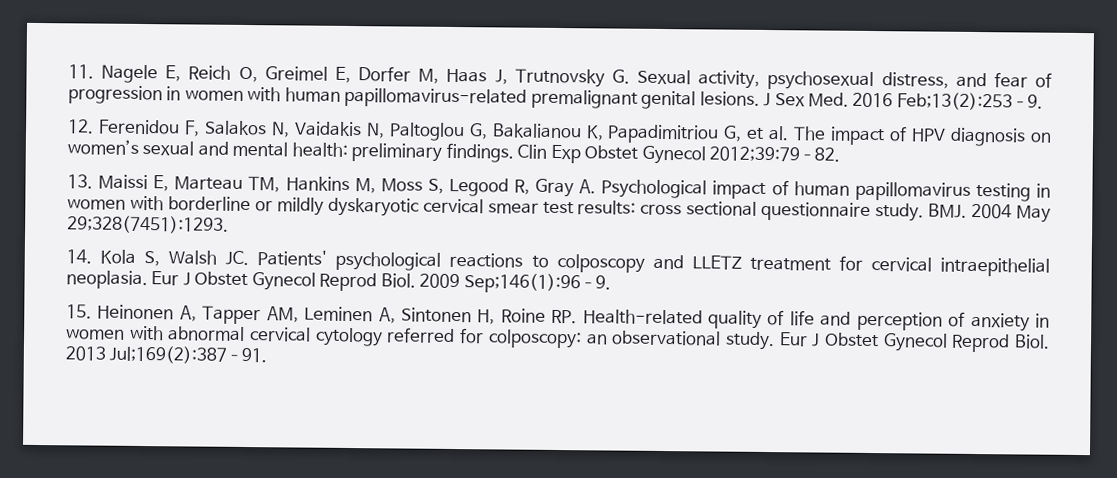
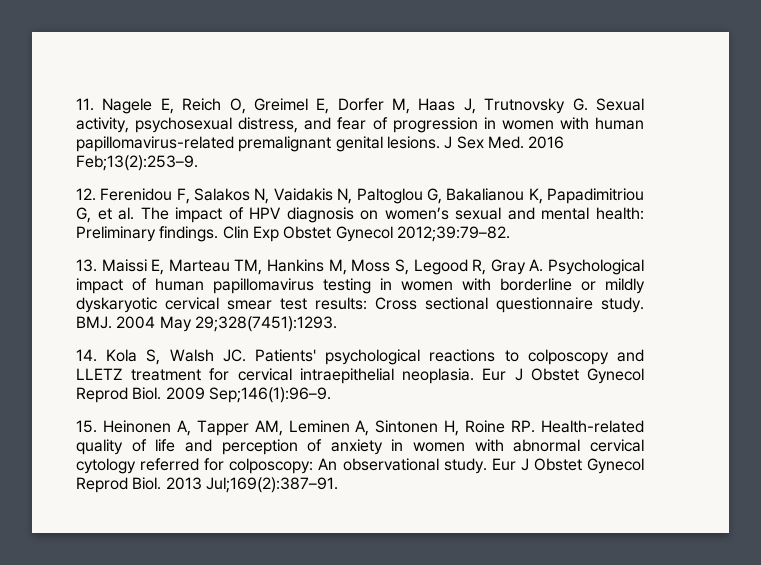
[351,143,443,162] preliminary -> [76,226,156,242] Preliminary
[640,203,683,216] cross -> [375,297,417,310] Cross
[585,333,608,345] an -> [318,458,338,470] An

